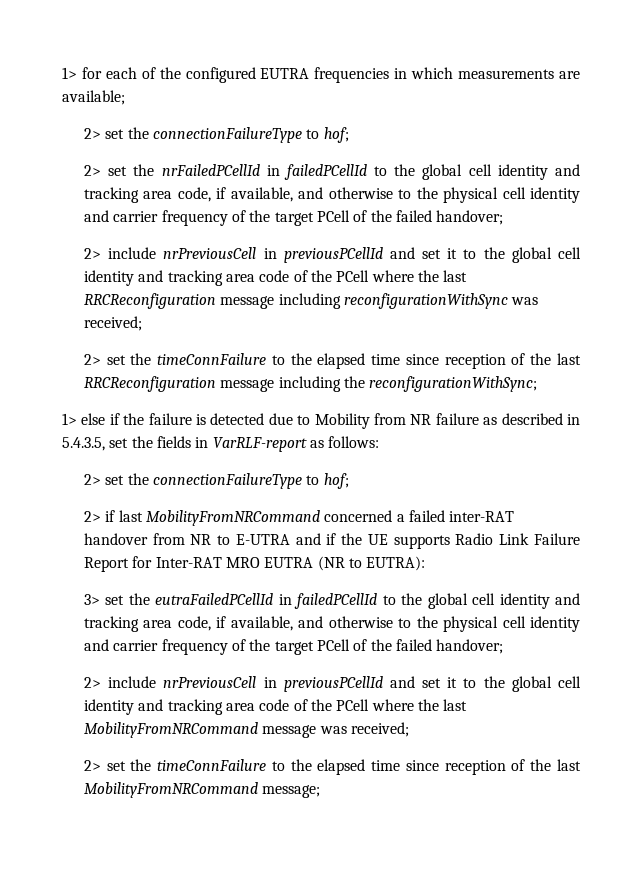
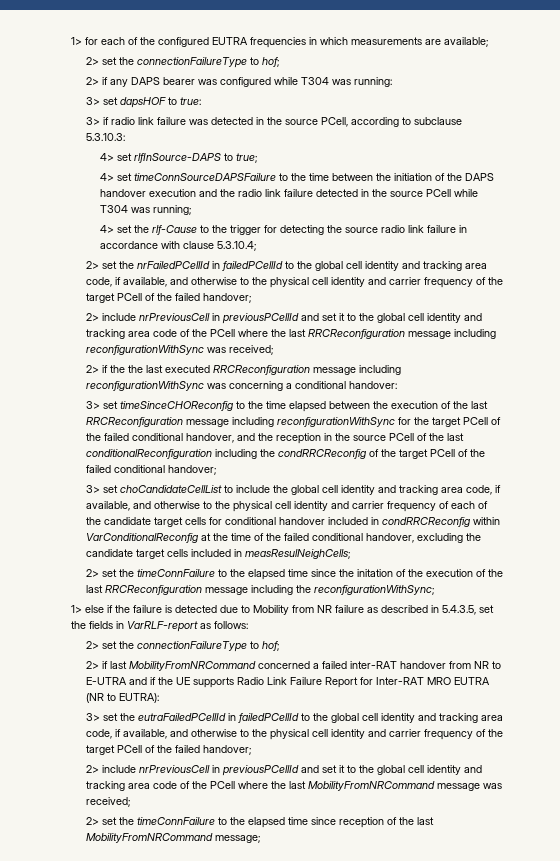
(349, 135) none -> [85,77,392,87] [85,97,201,108] [85,117,462,127] [85,133,125,141] [100,153,258,163] [100,173,495,181] [100,189,479,197] [100,205,192,215] [100,225,468,235] [100,241,257,251] // 2> if any DAPS bearer was configured while T304 was running: // 3> set dapsHOF to true: // 3> if radio link failure was detected in the source PCell, according to subclause 5.3.10.3: // 4> set rlfInSource-DAPS to true; // 4> set timeConnSourceDAPSFailure to the time between the initiation of the DAPS handover execution and the radio link failure detected in the source PCell while T304 was running; // 4> set the rlf-Cause to the trigger for detecting the source radio link failure in accordance with clause 5.3.10.4;
[83,353,506,369] // 2> set the timeConnFailure to the elapsed time since reception -> [85,365,401,375] [85,381,397,391] [85,401,488,412] [85,417,501,427] [85,433,464,444] [85,449,485,459] [85,465,216,475] [85,485,501,495] [85,501,488,512] [85,517,500,527] [85,533,481,543] [85,549,350,559] [85,569,473,580] // 2> if the the last executed RRCReconfiguration message including reconfigurationWithSync was concerning a conditional handover: // 3> set timeSinceCHOReconfig to the time elapsed between the execution of the last RRCReconfiguration message including reconfigurationWithSync for the target PCell of the failed conditional handover, and the reception in the source PCell of the last conditionalReconfiguration including the condRRCReconfig of the target PCell of the failed conditional handover; // 3> set choCandidateCellList to include the global cell identity and tracking area code, if available, and otherwise to the physical cell identity and carrier frequency of each of the candidate target cells for conditional handover included in condRRCReconfig within VarConditionalReconfig at the time of the failed conditional handover, excluding the candidate target cells included in measResulNeighCells; // 2> set the timeConnFailure to the elapsed time since the initation of the execution

